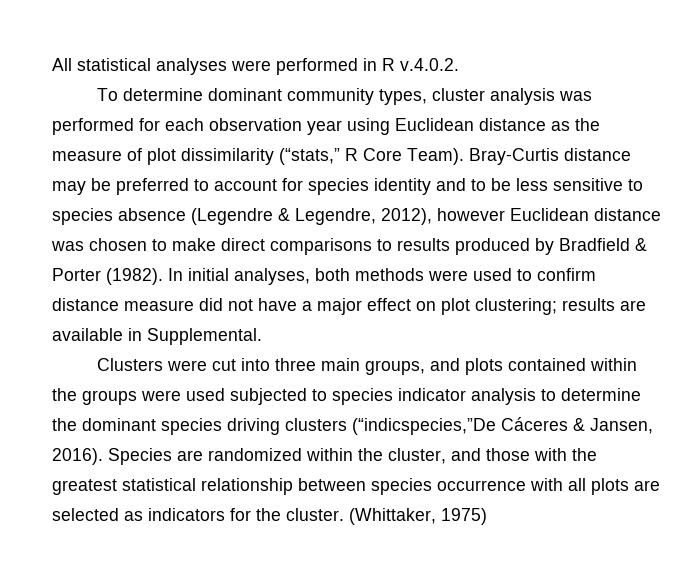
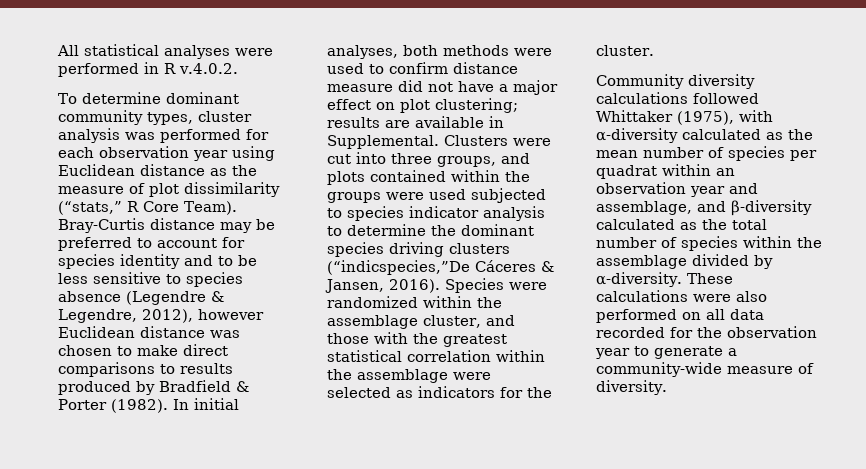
(262, 336) // -> (439, 142) none
[320,358,360,371] main -> (432, 158) none
[177,450,203,461] are -> [509,282,547,290] were
(383, 454) none -> [327,315,418,329] assemblage
[201,478,660,495] relationship between species occurrence with all plots are -> [407,350,545,362] [327,369,491,383] correlation within the assemblage were
[349,508,487,525] (Whittaker, 1975) -> [596,74,755,89] [596,92,759,104] [596,110,773,125] [596,128,813,143] [596,146,817,161] [596,164,735,179] [596,182,758,197] [596,200,812,216] [596,219,767,230] [596,236,822,251] [596,254,773,269] [596,272,733,287] [596,290,767,302] [596,309,764,323] [596,326,817,338] [595,346,737,359] [596,362,814,377] [596,380,667,395] // Community diversity calculations followed Whittaker (1975), with α-diversity calculated as the mean number of species per quadrat within an observation year and assemblage, and β-diversity calculated as the total number of species within the assemblage divided by α-diversity. These calculations were also performed on all data recorded for the observation year to generate a community-wide measure of diversity.

